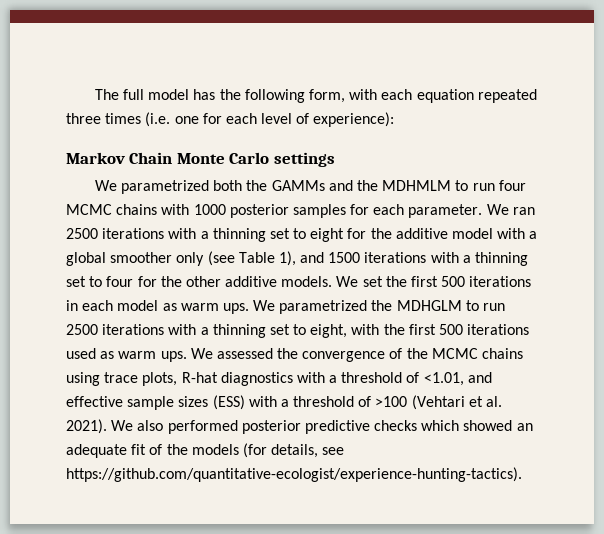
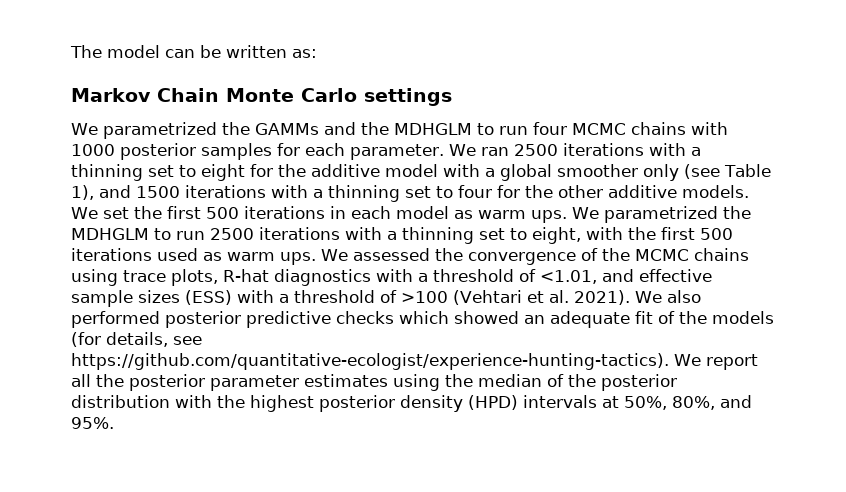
[123,89,537,103] [66,112,395,127] full model has the following form, with each equation repeated three times (i.e. one for each level of experience): -> [107,45,317,58] model can be written as:
[213,180,243,191] both -> (217, 130) none
[382,180,452,191] MDHMLM -> [393,123,472,135] MDHGLM
(522, 474) none -> [674,354,758,370] [71,374,677,391] [71,395,752,412] [71,417,114,429] We report all the posterior parameter estimates using the median of the posterior distribution with the highest posterior density (HPD) intervals at 50%, 80%, and 95%.

